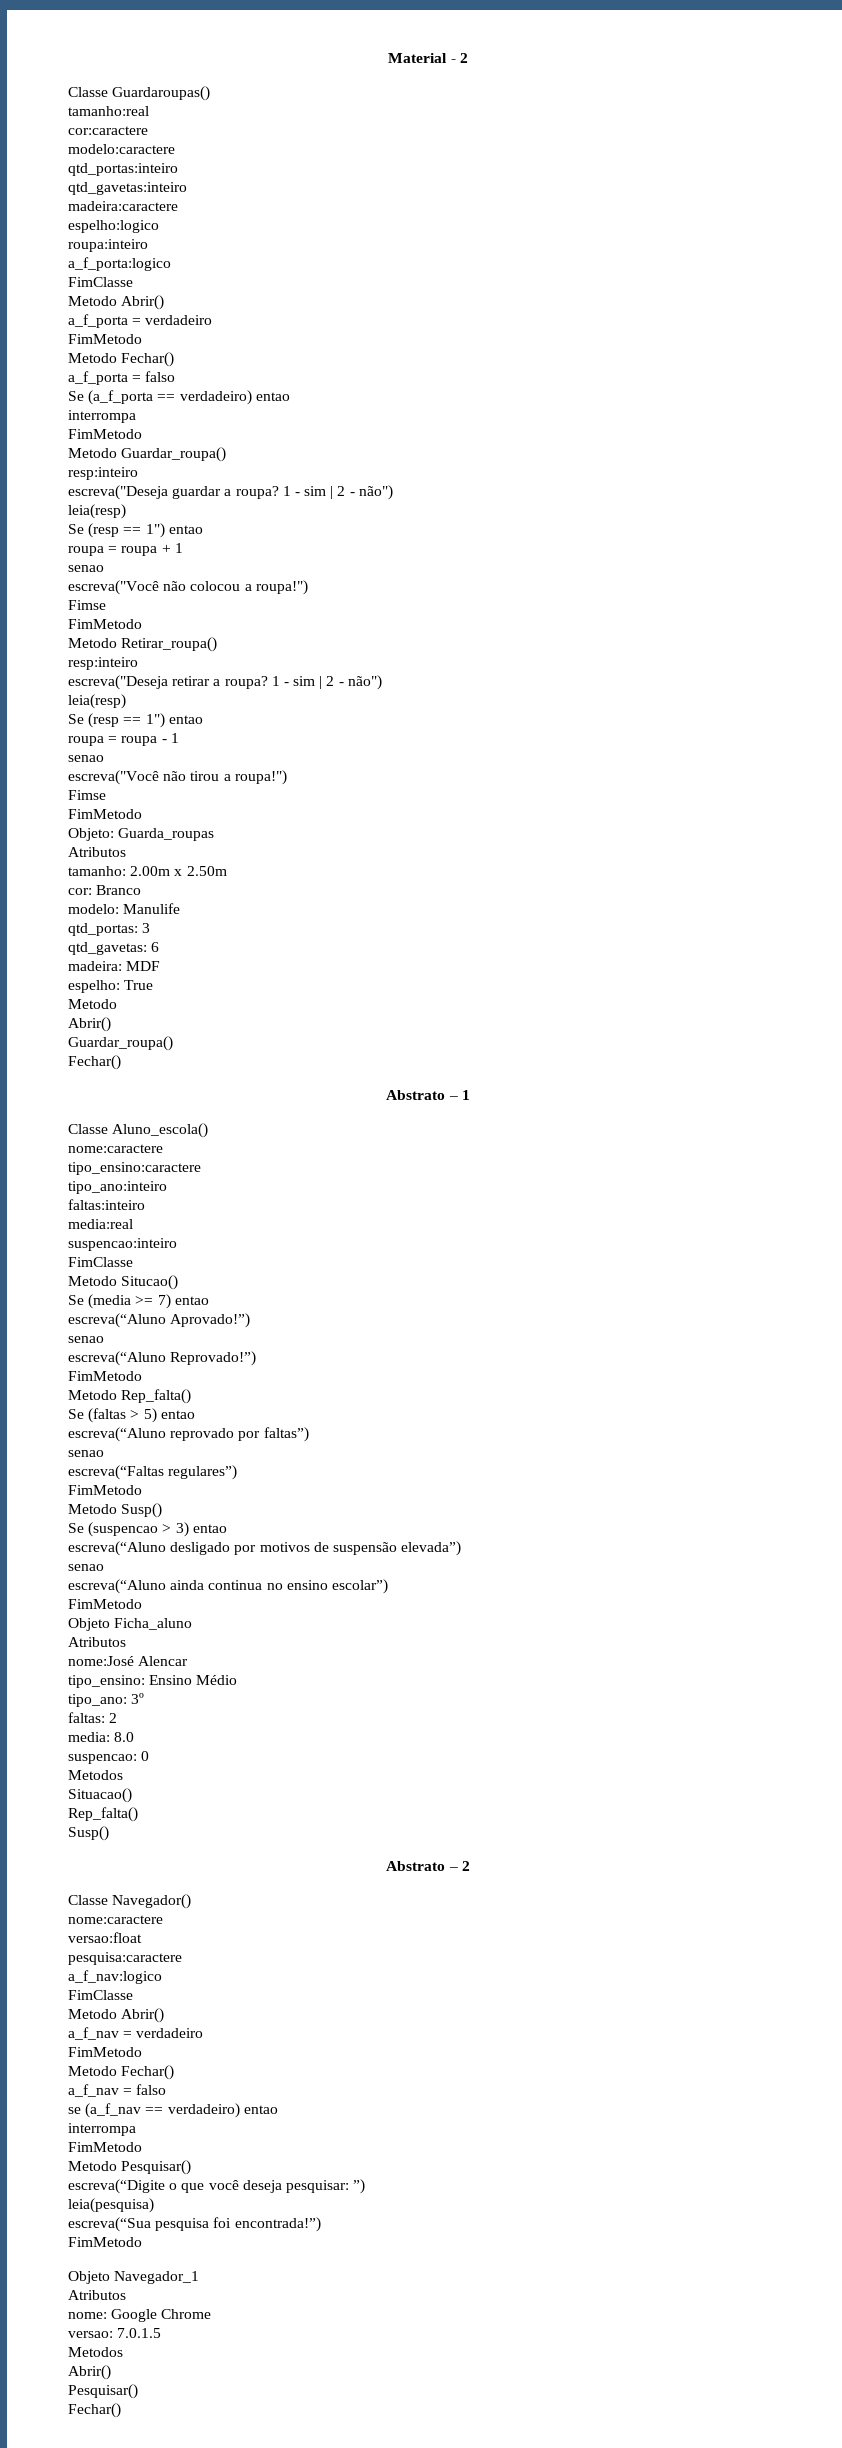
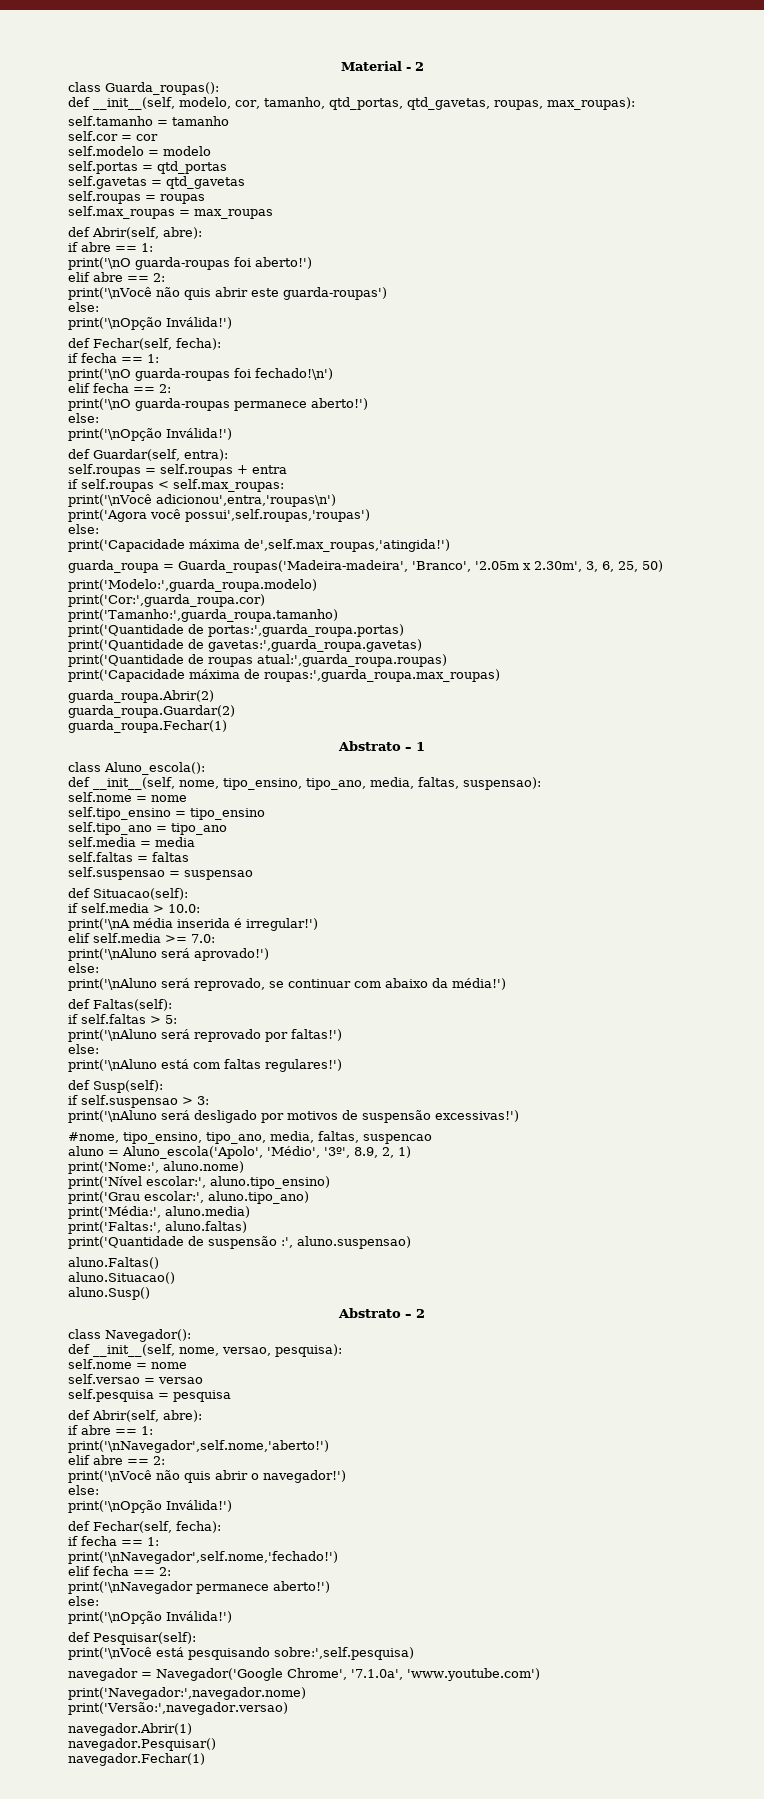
[68,86,211,101] [68,106,149,116] [68,126,148,135] [68,144,175,154] [68,163,178,176] [68,182,187,195] [68,201,178,211] [68,220,159,233] [68,239,148,252] [68,257,171,271] [68,277,133,287] [68,295,165,310] [68,314,213,328] [68,334,142,344] [68,352,175,367] [68,371,176,385] [68,390,290,405] [68,410,136,423] [68,429,142,439] [68,447,227,462] [68,467,138,480] [68,485,393,500] [68,504,126,519] [68,523,203,538] [68,543,183,556] [68,565,104,572] [68,580,308,595] [68,600,106,610] [68,619,142,629] [68,637,218,652] [68,657,138,670] [68,675,382,690] [68,694,126,709] [68,713,203,728] [68,733,179,746] [68,755,104,762] [68,770,287,785] [68,790,106,800] [68,809,142,819] [68,828,215,841] [68,847,126,857] [68,866,227,876] [68,885,142,895] [68,903,181,914] [68,923,151,936] [68,942,160,955] [68,961,161,971] [68,980,154,993] [68,999,117,1009] [68,1017,111,1032] [68,1036,173,1051] [68,1055,121,1070] [386,1090,470,1100] [68,1123,209,1138] [68,1144,163,1153] [68,1162,201,1175] [68,1181,167,1194] [68,1199,145,1210] [68,1219,133,1229] [68,1238,177,1251] [68,1257,133,1267] [68,1275,179,1290] [68,1294,209,1309] [68,1313,251,1328] [68,1336,104,1343] [68,1351,257,1366] [68,1371,142,1381] [68,1389,192,1404] [68,1408,195,1423] [68,1427,309,1442] [68,1450,104,1457] [68,1465,238,1480] [68,1485,142,1495] [68,1503,163,1518] [68,1522,227,1537] [68,1541,166,1556] Classe Guardaroupas() // tamanho:real // cor:caractere // modelo:caractere // qtd_portas:inteiro // qtd_gavetas:inteiro // madeira:caractere // espelho:logico // roupa:inteiro // a_f_porta:logico // FimClasse // Metodo Abrir() // a_f_porta = verdadeiro // FimMetodo // Metodo Fechar() // a_f_porta = falso // Se (a_f_porta == verdadeiro) entao // interrompa // FimMetodo // Metodo Guardar_roupa() // resp:inteiro // escreva("Deseja guardar a roupa? 1 - sim | 2 - não") // leia(resp) // Se (resp == 1") entao // roupa = roupa + 1 // senao // escreva("Você não colocou a roupa!") // Fimse // FimMetodo // Metodo Retirar_roupa() // resp:inteiro // escreva("Deseja retirar a roupa? 1 - sim | 2 - não") // leia(resp) // Se (resp == 1") entao // roupa = roupa - 1 // senao // escreva("Você não tirou a roupa!") // Fimse // FimMetodo // Objeto: Guarda_roupas // Atributos // tamanho: 2.00m x 2.50m // cor: Branco // modelo: Manulife // qtd_portas: 3 // qtd_gavetas: 6 // madeira: MDF // espelho: True // Metodo // Abrir() // Guardar_roupa() // Fechar() // Abstrato – 1 // Classe Aluno_escola() // nome:caractere // tipo_ensino:caractere // tipo_ano:inteiro // faltas:inteiro // media:real // suspencao:inteiro // FimClasse // Metodo Situcao() // Se (media >= 7) entao // escreva(“Aluno Aprovado!”) // senao // escreva(“Aluno Reprovado!”) // FimMetodo // Metodo Rep_falta() // Se (faltas > 5) entao // escreva(“Aluno reprovado por faltas”) // senao // escreva(“Faltas regulares”) // FimMetodo // Metodo Susp() // Se (suspencao > 3) entao // escreva(“Aluno -> [68,82,219,95] [68,97,635,110] [68,116,229,126] [68,131,158,141] [68,146,211,156] [68,161,227,174] [68,176,245,189] [68,191,205,204] [68,206,273,219] [68,227,202,239] [68,242,153,252] [68,257,312,270] [68,272,165,282] [68,287,387,300] [68,302,99,312] [68,317,232,330] [68,338,221,350] [68,353,159,363] [68,368,333,381] [68,383,171,393] [68,398,368,411] [68,413,99,423] [68,428,232,441] [68,449,228,461] [68,464,287,477] [68,479,284,492] [68,494,336,507] [68,509,370,522] [68,524,99,534] [68,539,450,552] [68,560,663,573] [68,579,317,592] [68,594,265,607] [68,609,338,622] [68,624,404,637] [68,639,422,652] [68,654,447,667] [68,669,500,682] [68,690,214,703] [68,705,235,718] [68,720,227,733] [338,741,425,751] [68,762,205,775] [68,777,541,790] [68,792,187,802] [68,807,265,820] [68,822,227,835] [68,837,195,847] [68,852,189,862] [68,867,253,880] [68,888,188,900] [68,903,200,913] [68,918,318,931] [68,933,215,943] [68,948,269,961] [68,963,99,973] [68,978,506,991] [68,999,172,1011] [68,1014,177,1024] [68,1029,342,1042] [68,1044,99,1054] [68,1059,342,1072] [68,1080,163,1093] [68,1095,209,1108] [68,1110,190,1123] class Guarda_roupas(): // def __init__(self, modelo, cor, tamanho, qtd_portas, qtd_gavetas, roupas, max_roupas): // self.tamanho = tamanho // self.cor = cor // self.modelo = modelo // self.portas = qtd_portas // self.gavetas = qtd_gavetas // self.roupas = roupas // self.max_roupas = max_roupas // def Abrir(self, abre): // if abre == 1: // print('\nO guarda-roupas foi aberto!') // elif abre == 2: // print('\nVocê não quis abrir este guarda-roupas') // else: // print('\nOpção Inválida!') // def Fechar(self, fecha): // if fecha == 1: // print('\nO guarda-roupas foi fechado!\n') // elif fecha == 2: // print('\nO guarda-roupas permanece aberto!') // else: // print('\nOpção Inválida!') // def Guardar(self, entra): // self.roupas = self.roupas + entra // if self.roupas < self.max_roupas: // print('\nVocê adicionou',entra,'roupas\n') // print('Agora você possui',self.roupas,'roupas') // else: // print('Capacidade máxima de',self.max_roupas,'atingida!') // guarda_roupa = Guarda_roupas('Madeira-madeira', 'Branco', '2.05m x 2.30m', 3, 6, 25, 50) // print('Modelo:',guarda_roupa.modelo) // print('Cor:',guarda_roupa.cor) // print('Tamanho:',guarda_roupa.tamanho) // print('Quantidade de portas:',guarda_roupa.portas) // print('Quantidade de gavetas:',guarda_roupa.gavetas) // print('Quantidade de roupas atual:',guarda_roupa.roupas) // print('Capacidade máxima de roupas:',guarda_roupa.max_roupas) // guarda_roupa.Abrir(2) // guarda_roupa.Guardar(2) // guarda_roupa.Fechar(1) // Abstrato – 1 // class Aluno_escola(): // def __init__(self, nome, tipo_ensino, tipo_ano, media, faltas, suspensao): // self.nome = nome // self.tipo_ensino = tipo_ensino // self.tipo_ano = tipo_ano // self.media = media // self.faltas = faltas // self.suspensao = suspensao // def Situacao(self): // if self.media > 10.0: // print('\nA média inserida é irregular!') // elif self.media >= 7.0: // print('\nAluno será aprovado!') // else: // print('\nAluno será reprovado, se continuar com abaixo da média!') // def Faltas(self): // if self.faltas > 5: // print('\nAluno será reprovado por faltas!') // else: // print('\nAluno está com faltas regulares!') // def Susp(self): // if self.suspensao > 3: // print('\nAluno será
[401,1541,462,1556] [68,1564,104,1571] [68,1579,388,1594] [68,1599,142,1609] [68,1618,193,1631] [68,1637,126,1647] [68,1656,189,1666] [68,1675,238,1688] [68,1693,145,1707] [68,1712,118,1723] [68,1732,135,1742] [68,1751,150,1764] [68,1770,123,1780] [68,1788,132,1803] [68,1807,138,1822] [68,1826,109,1841] [386,1861,470,1871] [68,1894,192,1909] [68,1915,163,1924] [68,1932,142,1943] [68,1952,182,1965] [68,1970,162,1984] [68,1990,133,2000] [68,2008,165,2023] [68,2027,204,2040] [68,2047,142,2057] [68,2065,175,2080] [68,2084,167,2097] [68,2103,278,2118] [68,2123,136,2136] [68,2142,142,2152] [68,2160,192,2175] [68,2179,366,2194] [68,2198,154,2213] [68,2217,321,2232] [68,2237,142,2247] [68,2271,200,2284] [68,2290,126,2300] [68,2309,212,2322] [68,2328,162,2338] [68,2347,123,2357] [68,2365,111,2380] [68,2384,138,2399] [68,2403,121,2418] elevada”) // senao // escreva(“Aluno ainda continua no ensino escolar”) // FimMetodo // Objeto Ficha_aluno // Atributos // nome:José Alencar // tipo_ensino: Ensino Médio // tipo_ano: 3º // faltas: 2 // media: 8.0 // suspencao: 0 // Metodos // Situacao() // Rep_falta() // Susp() // Abstrato – 2 // Classe Navegador() // nome:caractere // versao:float // pesquisa:caractere // a_f_nav:logico // FimClasse // Metodo Abrir() // a_f_nav = verdadeiro // FimMetodo // Metodo Fechar() // a_f_nav = falso // se (a_f_nav == verdadeiro) entao // interrompa // FimMetodo // Metodo Pesquisar() // escreva(“Digite o que você deseja pesquisar: ”) // leia(pesquisa) // escreva(“Sua pesquisa foi encontrada!”) // FimMetodo // Objeto Navegador_1 // Atributos // nome: Google Chrome // versao: 7.0.1.5 // Metodos // Abrir() // Pesquisar() // Fechar() -> [435,1110,519,1122] [68,1131,432,1144] [68,1146,411,1159] [68,1161,244,1174] [68,1176,330,1189] [68,1191,309,1204] [68,1206,250,1219] [68,1221,247,1234] [68,1236,411,1249] [68,1257,159,1269] [68,1272,175,1284] [68,1287,150,1300] [338,1308,425,1318] [68,1329,191,1342] [68,1344,342,1357] [68,1359,187,1369] [68,1374,203,1384] [68,1389,231,1402] [68,1410,202,1422] [68,1425,153,1435] [68,1440,329,1453] [68,1455,165,1465] [68,1470,346,1483] [68,1485,99,1495] [68,1500,232,1513] [68,1521,221,1533] [68,1536,159,1546] [68,1551,338,1564] [68,1566,171,1576] [68,1581,330,1594] [68,1596,99,1606] [68,1611,232,1624] [68,1632,196,1645] [68,1647,414,1660] [68,1668,540,1681] [68,1687,306,1700] [68,1702,288,1715] [68,1723,192,1736] [68,1738,216,1751] [68,1753,205,1766] excessivas!') // #nome, tipo_ensino, tipo_ano, media, faltas, suspencao // aluno = Aluno_escola('Apolo', 'Médio', '3º', 8.9, 2, 1) // print('Nome:', aluno.nome) // print('Nível escolar:', aluno.tipo_ensino) // print('Grau escolar:', aluno.tipo_ano) // print('Média:', aluno.media) // print('Faltas:', aluno.faltas) // print('Quantidade de suspensão :', aluno.suspensao) // aluno.Faltas() // aluno.Situacao() // aluno.Susp() // Abstrato – 2 // class Navegador(): // def __init__(self, nome, versao, pesquisa): // self.nome = nome // self.versao = versao // self.pesquisa = pesquisa // def Abrir(self, abre): // if abre == 1: // print('\nNavegador',self.nome,'aberto!') // elif abre == 2: // print('\nVocê não quis abrir o navegador!') // else: // print('\nOpção Inválida!') // def Fechar(self, fecha): // if fecha == 1: // print('\nNavegador',self.nome,'fechado!') // elif fecha == 2: // print('\nNavegador permanece aberto!') // else: // print('\nOpção Inválida!') // def Pesquisar(self): // print('\nVocê está pesquisando sobre:',self.pesquisa) // navegador = Navegador('Google Chrome', '7.1.0a', 'www.youtube.com') // print('Navegador:',navegador.nome) // print('Versão:',navegador.versao) // navegador.Abrir(1) // navegador.Pesquisar() // navegador.Fechar(1)

